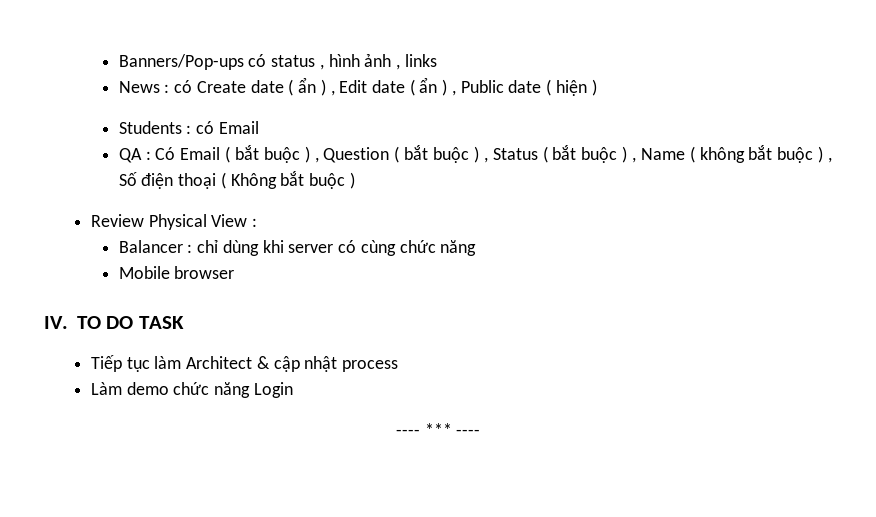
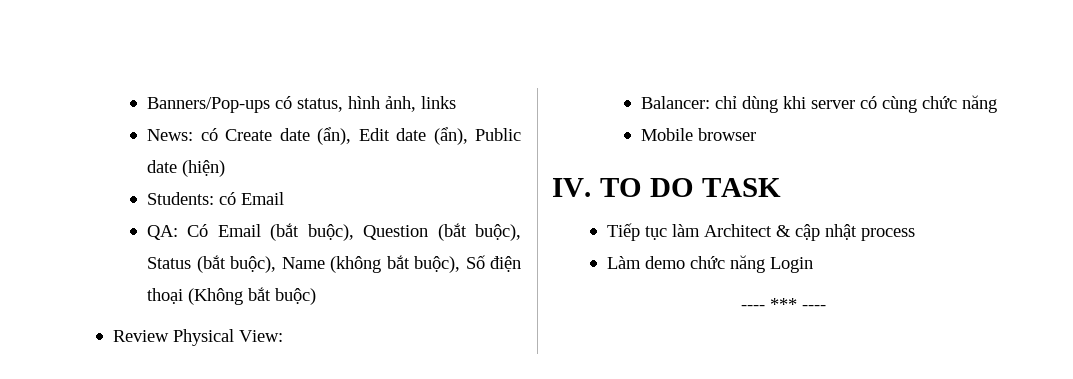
[271,54,401,70] status , hình ảnh , -> [297,96,417,112] status, hình ảnh,
[118,81,170,93] News : -> [147,129,194,141] News:
[288,77,597,96] [118,121,259,134] [118,145,833,163] [118,171,355,189] [90,214,258,230] [118,240,193,253] ( ẩn ) , Edit date ( ẩn ) , Public date ( hiện ) // Students : có Email // QA : Có Email ( bắt buộc ) , Question ( bắt buộc ) , Status ( bắt buộc ) , Name ( không bắt buộc ) , Số điện thoại ( Không bắt buộc ) // Review Physical View : // Balancer : -> [317,127,522,145] [147,160,226,177] [147,192,285,205] [147,223,521,241] [147,255,522,273] [147,287,317,305] [112,329,283,346] [641,96,711,109] (ẩn), Edit date (ẩn), Public date (hiện) // Students: có Email // QA: Có Email (bắt buộc), Question (bắt buộc), Status (bắt buộc), Name (không bắt buộc), Số điện thoại (Không bắt buộc) // Review Physical View: // Balancer:

